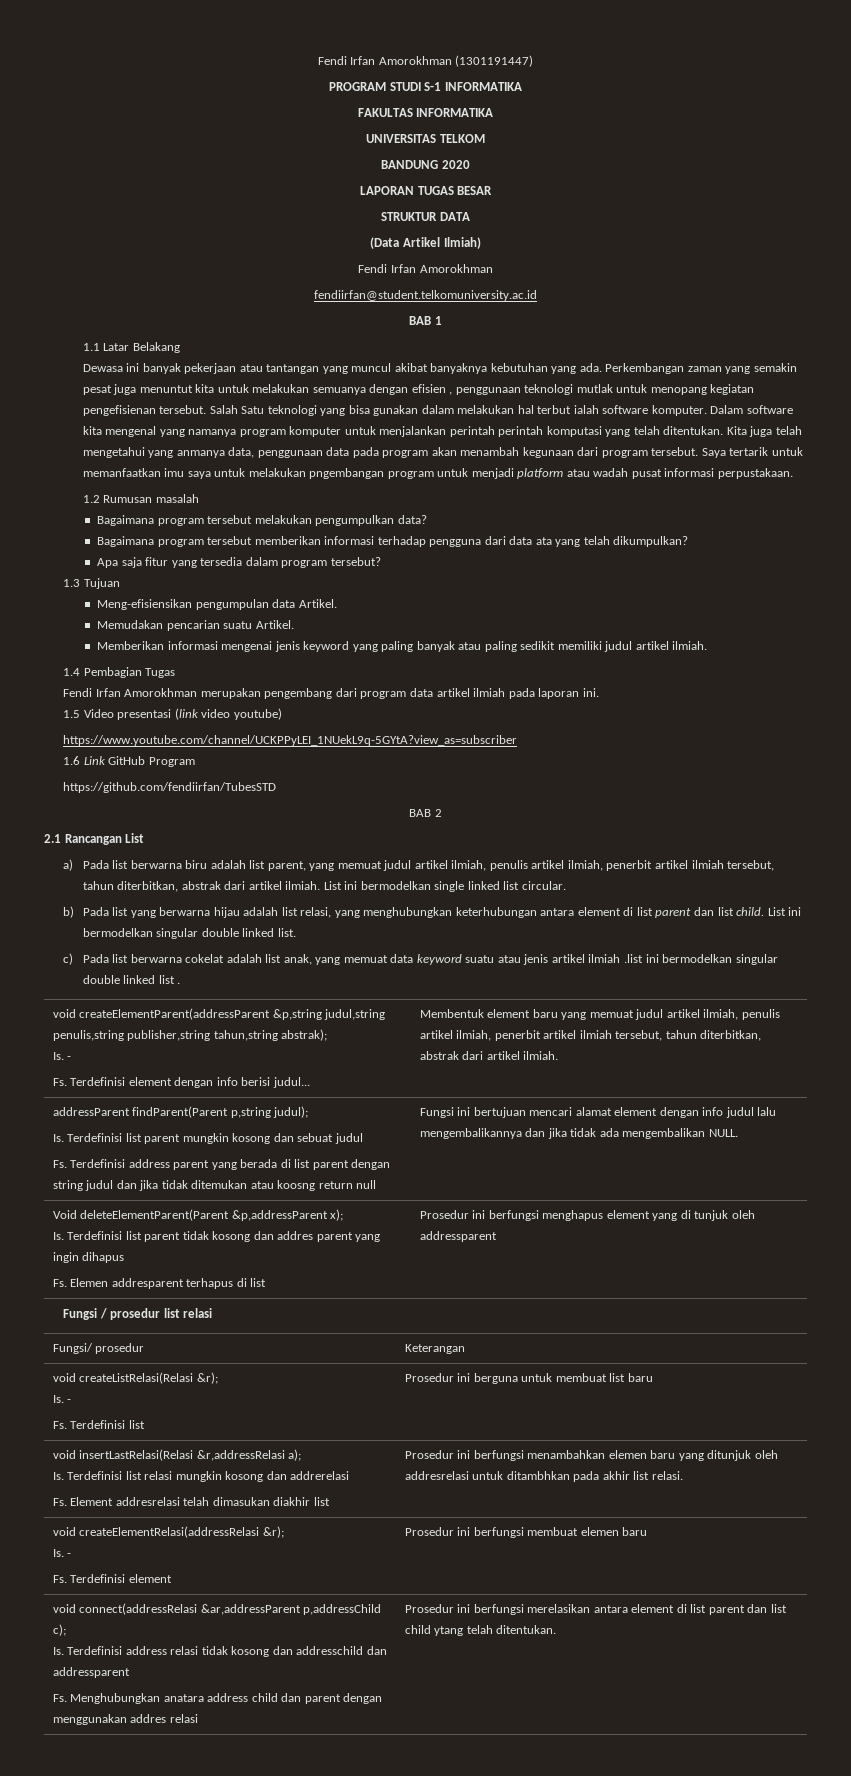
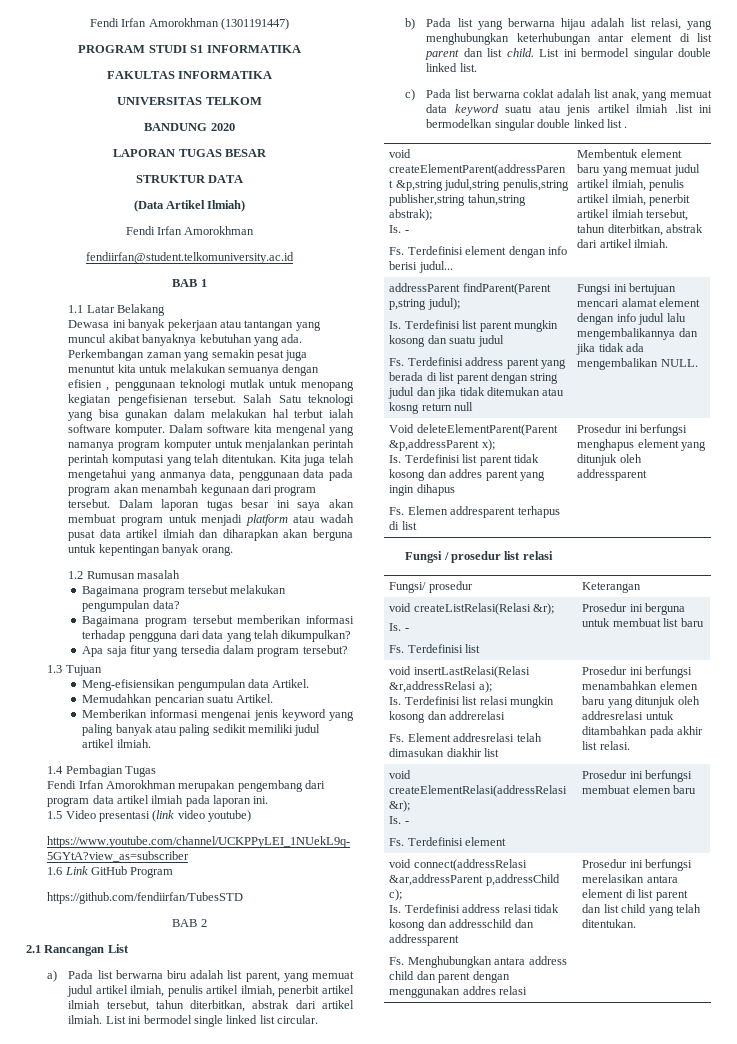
[424,82,442,91] S-1 -> [190,45,204,53] S1
[701,447,803,458] [82,468,385,479] Saya tertarik untuk memanfaatkan imu saya untuk melakukan pngembangan -> [118,499,354,511] [68,514,117,523] Dalam laporan tugas besar ini saya akan membuat
[664,468,793,479] informasi perpustakaan. -> [99,529,353,541] [68,544,233,556] data artikel ilmiah dan diharapkan akan berguna untuk kepentingan banyak orang.
[315,515,395,526] pengumpulkan -> [82,600,151,612] pengumpulan
[535,537,552,545] ata -> (224, 634) none
[97,620,164,629] Memudakan -> [82,694,153,703] Memudahkan
[360,881,431,890] bermodelkan -> [143,1015,192,1024] bermodel
[540,908,575,916] antara -> [598,34,625,42] antar
[82,928,153,937] bermodelkan -> [581,48,630,57] bermodel
[185,954,225,963] cokelat -> [523,89,555,98] coklat
[297,1133,334,1142] sebuat -> [449,336,477,344] suatu
[277,1180,316,1191] koosng -> [389,402,420,414] kosng
[680,1210,729,1221] di tunjuk -> [577,454,618,466] ditunjuk
[506,1471,570,1480] ditambhkan -> [582,726,648,735] ditambahkan
[163,1694,204,1702] anatara -> [494,957,526,965] antara
[434,1626,464,1636] ytang -> [648,906,674,916] yang

